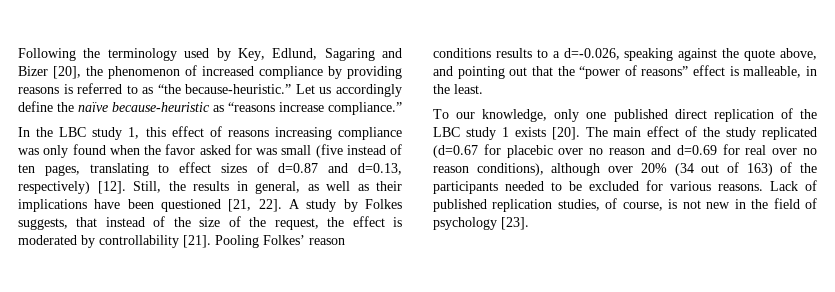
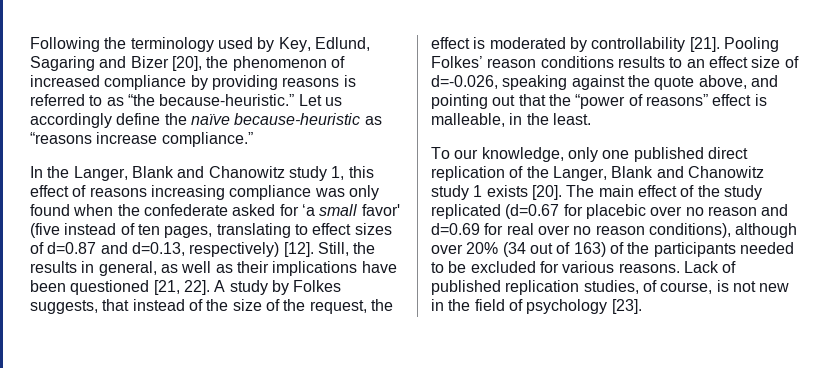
[59,127,87,137] LBC -> [73,166,285,181] Langer, Blank and Chanowitz
[165,144,196,155] favor -> [143,204,228,216] confederate
[256,145,312,155] was small -> [301,204,400,216] ‘a small favor'
[552,51,560,58] a -> [686,56,799,68] an effect size of
[433,127,460,137] LBC -> [552,166,764,181] Langer, Blank and Chanowitz

